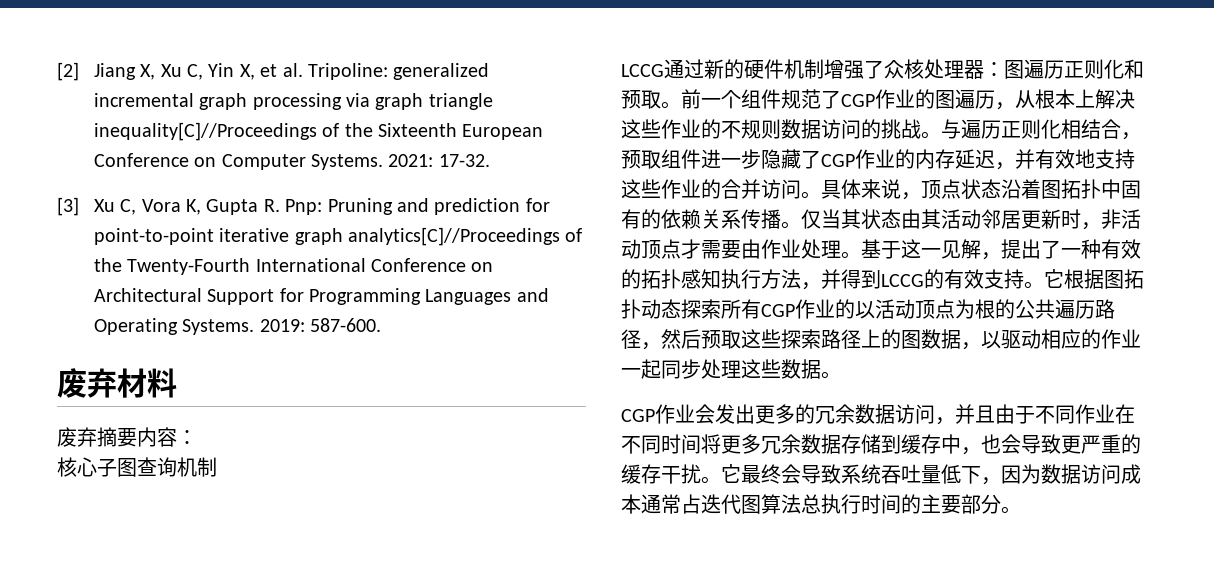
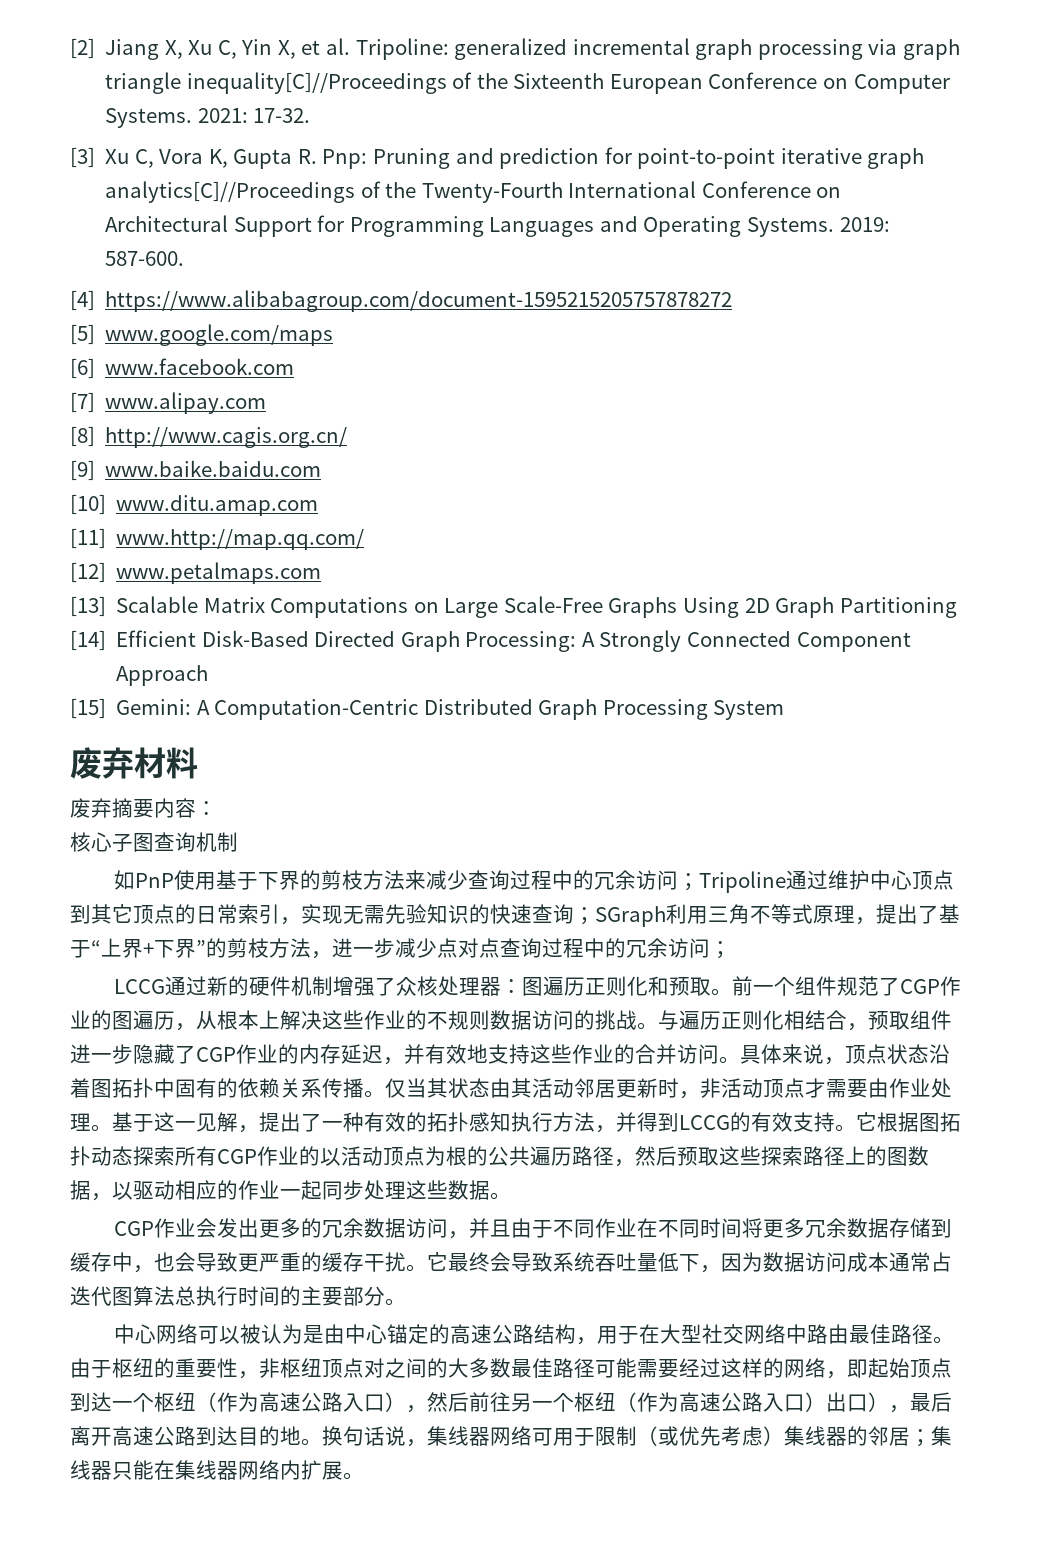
(381, 325) none -> [70,290,733,312] [70,324,334,346] [70,358,295,379] [70,392,267,414] [70,426,348,448] [70,460,322,481] [70,494,319,516] [70,528,365,550] [70,562,322,584] [70,596,957,618] [70,630,911,652] [116,665,209,686] [70,698,785,720] // [4] https://www.alibabagroup.com/document-1595215205757878272 // [5] www.google.com/maps // [6] www.facebook.com // [7] www.alipay.com // [8] http://www.cagis.org.cn/ // [9] www.baike.baidu.com // [10] www.ditu.amap.com // [11] www.http://map.qq.com/ // [12] www.petalmaps.com // [13] Scalable Matrix Computations on Large Scale-Free Graphs Using 2D Graph Partitioning // [14] Efficient Disk-Based Directed Graph Processing: A Strongly Connected Component Approach // [15] Gemini: A Computation-Centric Distributed Graph Processing System
(217, 467) none -> [114,870,955,893] [70,904,960,927] [70,938,731,959] // 如PnP使用基于下界的剪枝方法来减少查询过程中的冗余访问；Tripoline通过维护中心顶点到其它顶点的日常索引，实现无需先验知识的快速查询；SGraph利用三角不等式原理，提出了基于“上界+下界”的剪枝方法，进一步减少点对点查询过程中的冗余访问；
(1021, 510) none -> [114,1324,955,1345] [70,1358,952,1379] [70,1392,952,1413] [70,1426,952,1447] [70,1460,364,1480] // 中心网络可以被认为是由中心锚定的高速公路结构，用于在大型社交网络中路由最佳路径。由于枢纽的重要性，非枢纽顶点对之间的大多数最佳路径可能需要经过这样的网络，即起始顶点到达一个枢纽（作为高速公路入口），然后前往另一个枢纽（作为高速公路入口）出口），最后离开高速公路到达目的地。换句话说，集线器网络可用于限制（或优先考虑）集线器的邻居；集线器只能在集线器网络内扩展。

